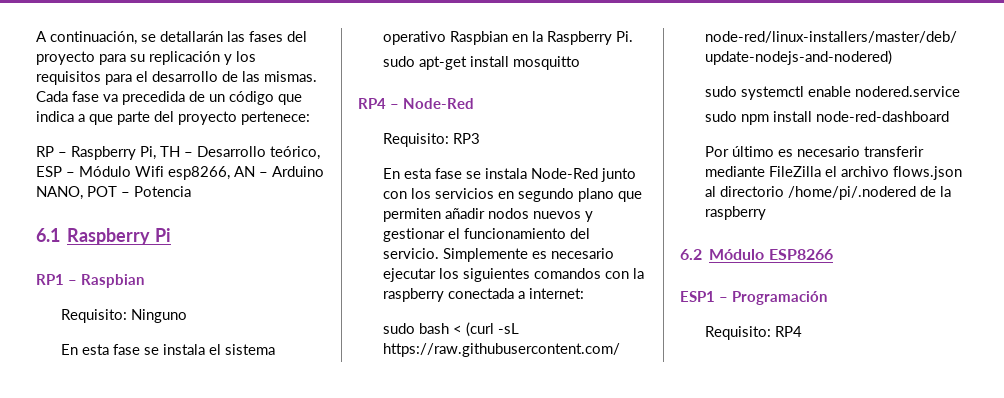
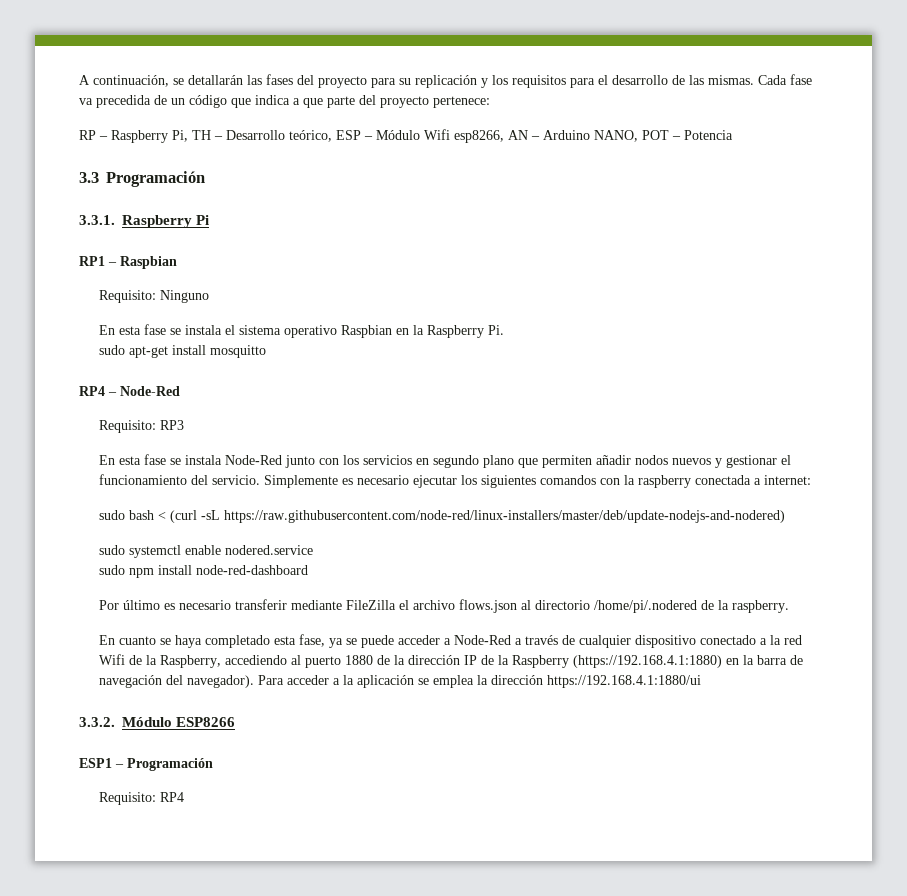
[36,228,60,242] 6.1 -> [79,171,205,187] [79,215,115,225] 3.3 Programación // 3.3.1.
[704,206,766,220] [680,249,702,260] raspberry // 6.2 -> [731,600,789,613] [98,634,802,648] [98,654,803,668] [98,675,701,688] [79,717,115,727] raspberry. // En cuanto se haya completado esta fase, ya se puede acceder a Node-Red a través de cualquier dispositivo conectado a la red Wifi de la Raspberry, accediendo al puerto 1880 de la dirección IP de la Raspberry (https://192.168.4.1:1880) en la barra de navegación del navegador). Para acceder a la aplicación se emplea la dirección https://192.168.4.1:1880/ui // 3.3.2.

